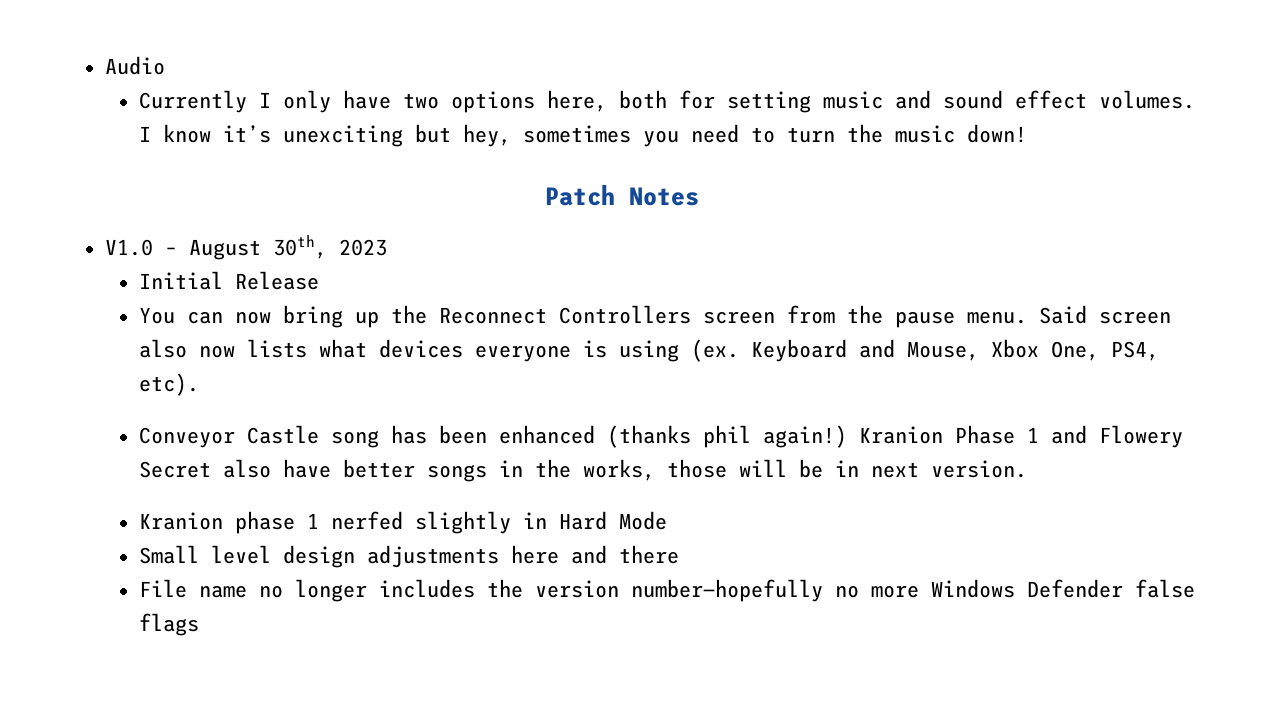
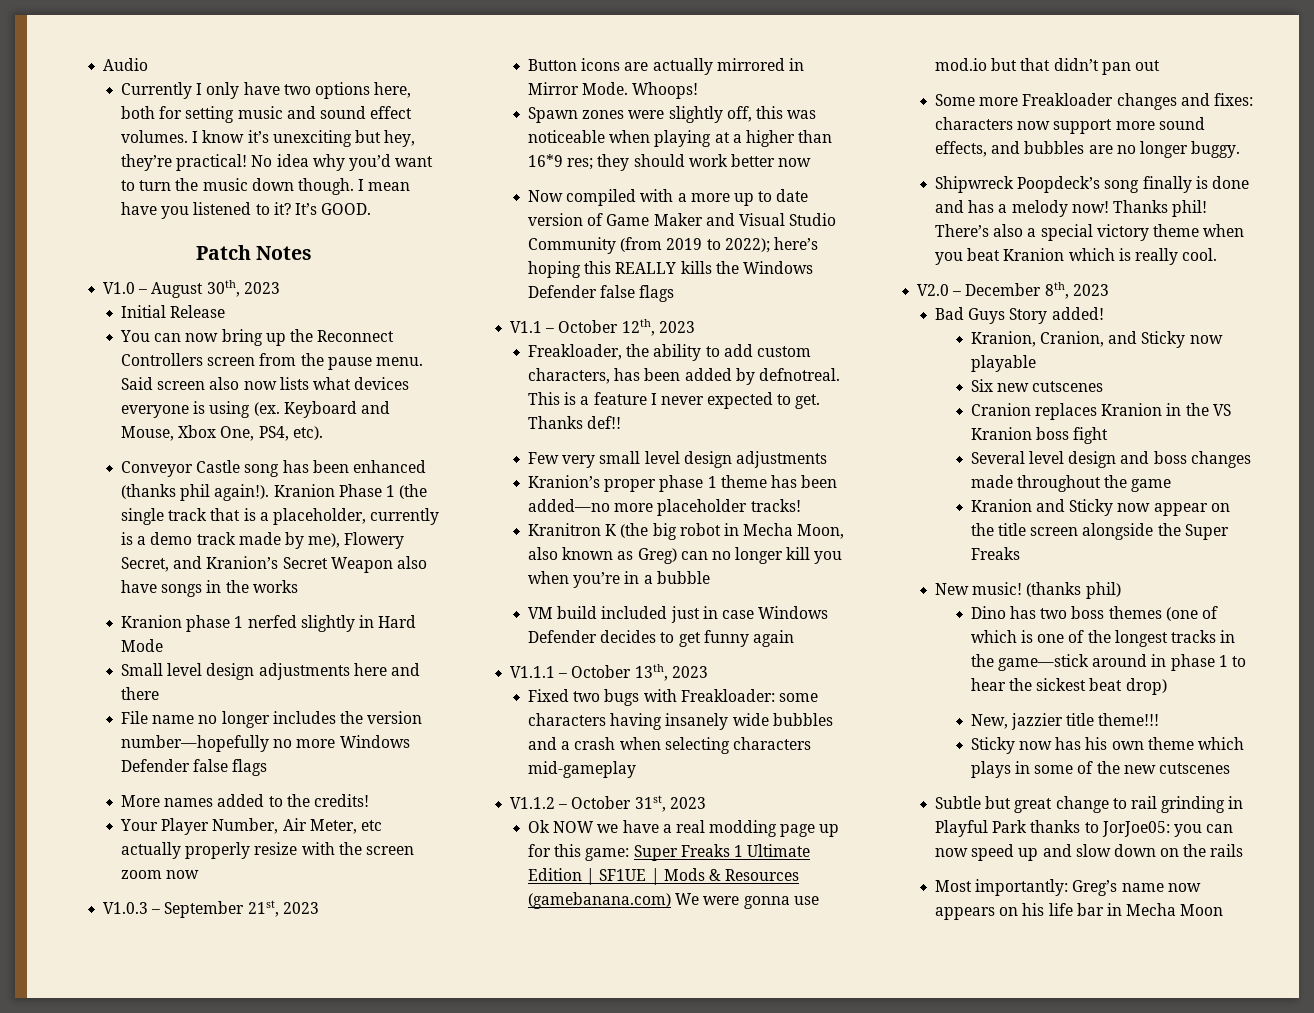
[523,124,1028,147] sometimes you need to turn the music down! -> [120,154,434,171] [120,178,411,195] [120,202,372,219] they’re practical! No idea why you’d want to turn the music down though. I mean have you listened to it? It’s GOOD.
[763,425,848,448] again!) -> [214,484,270,501] again!).
[1051,425,1184,448] [139,461,212,478] and Flowery Secret -> [399,484,428,499] [120,508,440,525] [120,532,405,549] [120,556,393,573] (the single track that is a placeholder, currently is a demo track made by me), Flowery Secret, and Kranion’s Secret Weapon
[343,459,416,478] better -> (157, 586) none
[583,459,1028,481] works, those will be in next version. -> [252,580,298,593] works
(200, 624) none -> [120,794,369,807] [119,818,382,835] [120,842,414,859] [120,870,200,879] [103,900,319,918] [527,58,804,75] [527,82,699,99] [527,106,817,123] [527,130,833,147] [527,154,812,171] [527,189,809,206] [527,213,837,226] [527,237,818,254] [527,261,813,278] [527,285,675,302] [510,319,695,336] [527,344,811,361] [527,368,840,385] [527,392,821,409] [527,416,622,429] [527,451,827,468] [527,475,838,492] [527,499,801,516] [527,523,845,540] [527,547,843,564] [527,571,710,588] [527,606,829,623] [527,630,794,647] [510,664,708,681] [527,689,818,706] [527,713,833,730] [527,737,811,754] [527,761,636,778] [510,795,706,812] [527,820,840,837] [527,844,811,861] [527,868,800,885] [527,892,819,909] [934,58,1160,75] [934,93,1253,110] [934,117,1205,134] [934,141,1241,158] [934,176,1249,193] [934,200,1208,217] [934,224,1245,241] [934,248,1218,265] [917,282,1109,299] [934,307,1104,324] [970,331,1223,348] [970,355,1036,372] [970,379,1104,392] [970,403,1231,420] [970,427,1109,444] [970,451,1251,468] [970,475,1172,492] [970,499,1230,516] [970,523,1229,540] [970,547,1020,560] [934,582,1121,599] [970,606,1219,621] [970,630,1236,647] [970,654,1247,671] [970,678,1167,695] [970,713,1160,730] [970,737,1245,754] [970,761,1231,778] [934,796,1244,813] [934,820,1234,837] [934,844,1244,861] [934,879,1201,896] [934,903,1224,920] // More names added to the credits! // Your Player Number, Air Meter, etc actually properly resize with the screen zoom now // V1.0.3 – September 21st, 2023 // Button icons are actually mirrored in Mirror Mode. Whoops! // Spawn zones were slightly off, this was noticeable when playing at a higher than 16*9 res; they should work better now // Now compiled with a more up to date version of Game Maker and Visual Studio Community (from 2019 to 2022); here’s hoping this REALLY kills the Windows Defender false flags // V1.1 – October 12th, 2023 // Freakloader, the ability to add custom characters, has been added by defnotreal. This is a feature I never expected to get. Thanks def!! // Few very small level design adjustments // Kranion’s proper phase 1 theme has been added—no more placeholder tracks! // Kranitron K (the big robot in Mecha Moon, also known as Greg) can no longer kill you when you’re in a bubble // VM build included just in case Windows Defender decides to get funny again // V1.1.1 – October 13th, 2023 // Fixed two bugs with Freakloader: some characters having insanely wide bubbles and a crash when selecting characters mid-gameplay // V1.1.2 – October 31st, 2023 // Ok NOW we have a real modding page up for this game: Super Freaks 1 Ultimate Edition | SF1UE | Mods & Resources (gamebanana.com) We were gonna use mod.io but that didn’t pan out // Some more Freakloader changes and fixes: characters now support more sound effects, and bubbles are no longer buggy. // Shipwreck Poopdeck’s song finally is done and has a melody now! Thanks phil! There’s also a special victory theme when you beat Kranion which is really cool. // V2.0 – December 8th, 2023 // Bad Guys Story added! // Kranion, Cranion, and Sticky now playable // Six new cutscenes // Cranion replaces Kranion in the VS Kranion boss fight // Several level design and boss changes made throughout the game // Kranion and Sticky now appear on the title screen alongside the Super Freaks // New music! (thanks phil) // Dino has two boss themes (one of which is one of the longest tracks in the game—stick around in phase 1 to hear the sickest beat drop) // New, jazzier title theme!!! // Sticky now has his own theme which plays in some of the new cutscenes // Subtle but great change to rail grinding in Playful Park thanks to JorJoe05: you can now speed up and slow down on the rails // Most importantly: Greg’s name now appears on his life bar in Mecha Moon

